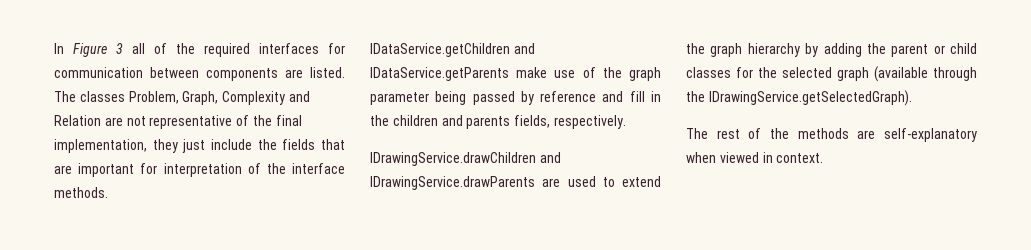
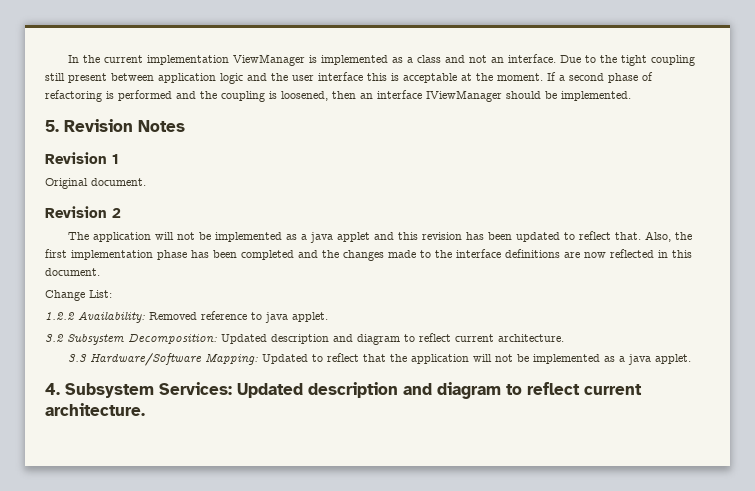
[73,43,345,57] [54,67,345,81] [54,91,310,105] [54,115,302,129] [54,139,345,153] [54,163,345,177] [54,187,108,198] [370,43,535,57] [370,67,661,81] [370,91,661,105] [370,115,626,129] [370,152,561,166] [370,176,661,190] [686,43,977,57] [686,66,977,82] [686,90,912,106] [686,128,977,142] [686,152,824,163] Figure 3 all of the required interfaces for communication between components are listed. The classes Problem, Graph, Complexity and Relation are not representative of the final implementation, they just include the fields that are important for interpretation of the interface methods. // IDataService.getChildren and IDataService.getParents make use of the graph parameter being passed by reference and fill in the children and parents fields, respectively. // IDrawingService.drawChildren and IDrawingService.drawParents are used to extend the graph hierarchy by adding the parent or child classes for the selected graph (available through the IDrawingService.getSelectedGraph). // The rest of the methods are self-explanatory when viewed in context. -> [83,54,696,66] [45,72,653,84] [45,90,631,102] [45,119,185,132] [45,152,119,164] [45,178,146,189] [45,206,121,218] [68,231,693,243] [45,249,692,261] [45,268,100,276] [45,290,112,301] [45,311,328,323] [45,333,564,345] [68,353,692,366] [45,382,642,399] [45,403,145,416] the current implementation ViewManager is implemented as a class and not an interface. Due to the tight coupling still present between application logic and the user interface this is acceptable at the moment. If a second phase of refactoring is performed and the coupling is loosened, then an interface IViewManager should be implemented. // 5. Revision Notes // Revision 1 // Original document. // Revision 2 // The application will not be implemented as a java applet and this revision has been updated to reflect that. Also, the first implementation phase has been completed and the changes made to the interface definitions are now reflected in this document. // Change List: // 1.2.2 Availability: Removed reference to java applet. // 3.2 Subsystem Decomposition: Updated description and diagram to reflect current architecture. // 3.3 Hardware/Software Mapping: Updated to reflect that the application will not be implemented as a java applet. // 4. Subsystem Services: Updated description and diagram to reflect current architecture.

